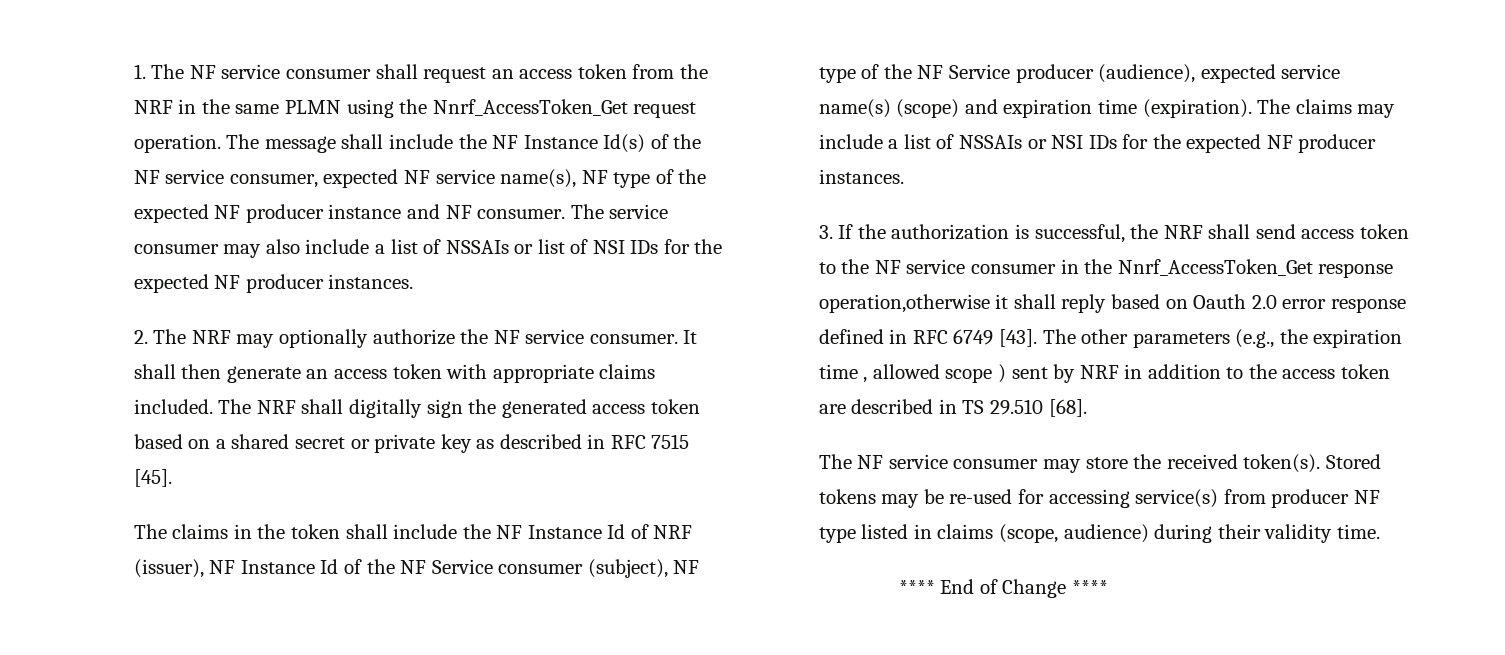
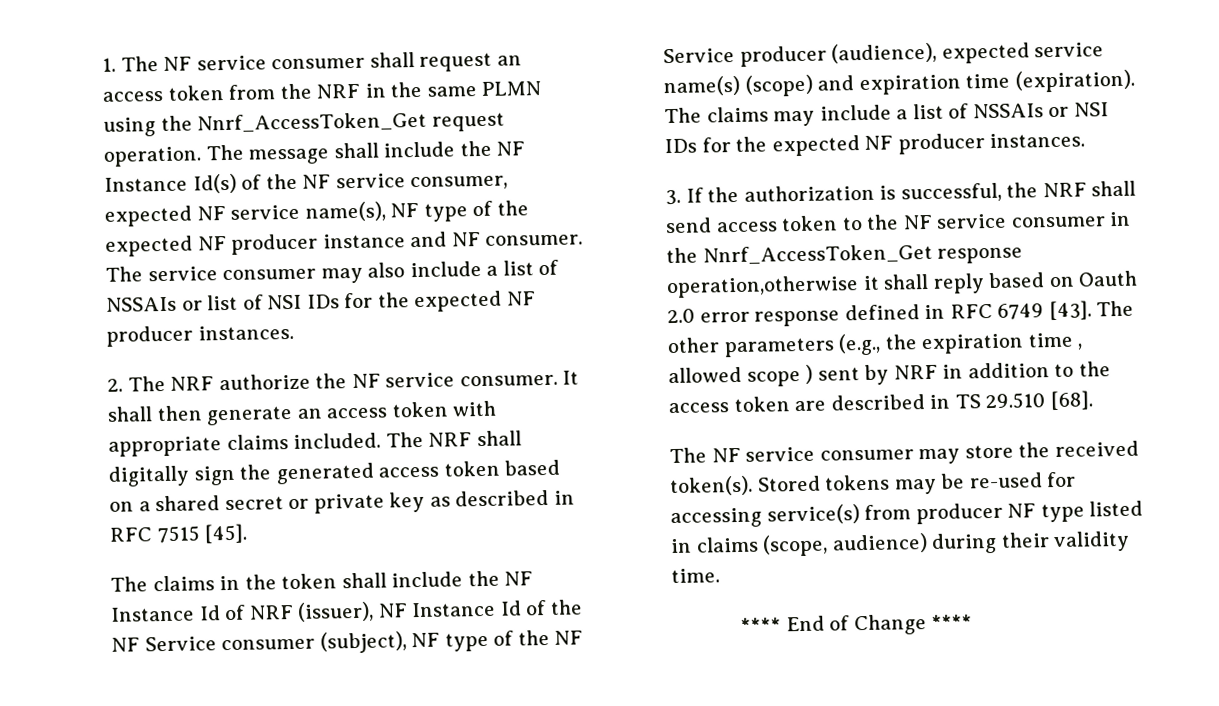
[236,329,368,348] may optionally -> (215, 383) none

